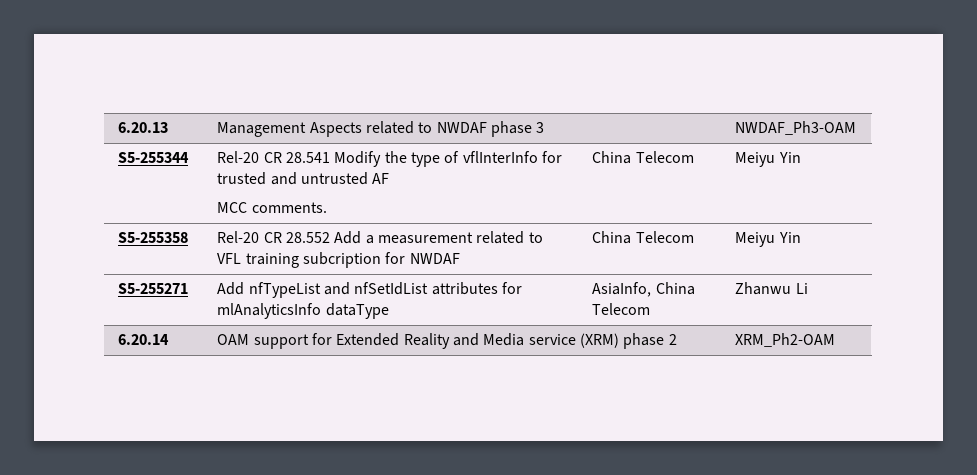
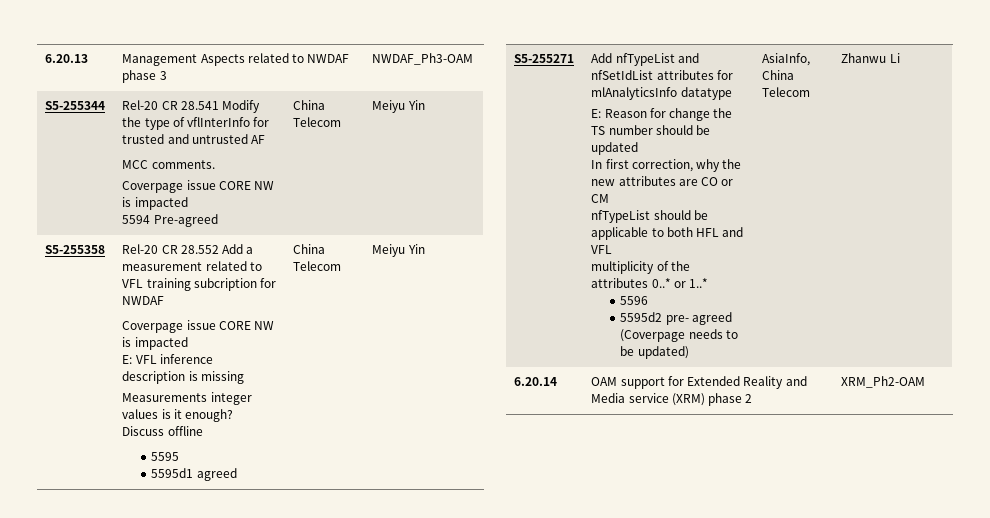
(327, 207) none -> [122,180,275,193] [122,197,188,210] [122,214,218,227] // Coverpage issue CORE NW is impacted // 5594 Pre-agreed
(460, 258) none -> [122,320,275,333] [122,337,188,350] [122,354,213,364] [122,371,244,384] [122,392,252,405] [122,409,234,422] [122,426,203,436] [151,452,180,461] [151,468,237,481] // Coverpage issue CORE NW is impacted // E: VFL inference description is missing // Measurements integer values is it enough? Discuss offline // 5595 // 5595d1 agreed
[325,303,389,319] dataType -> [680,87,732,100] [591,108,733,121] [591,125,711,135] [591,142,639,155] [591,159,742,172] [591,176,734,186] [591,194,610,203] [591,210,708,223] [591,227,744,240] [591,245,613,254] [591,261,690,274] [591,278,709,288] [620,296,649,305] [620,312,732,325] [620,329,738,342] [620,346,689,359] datatype // E: Reason for change the TS number should be updated // In first correction, why the new attributes are CO or CM // nfTypeList should be applicable to both HFL and VFL // multiplicity of the attributes 0..* or 1..* // 5596 // 5595d2 pre- agreed (Coverpage needs to be updated)

